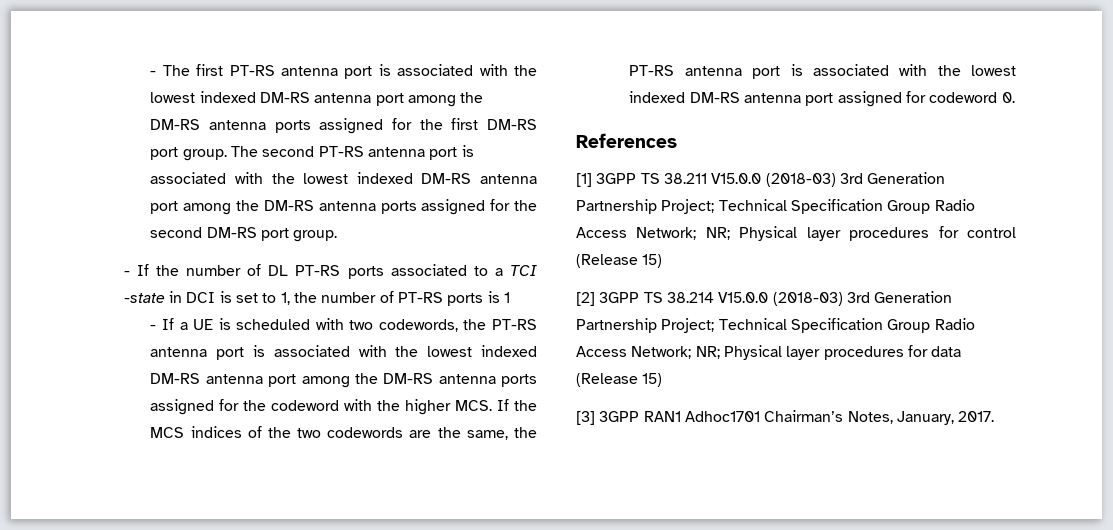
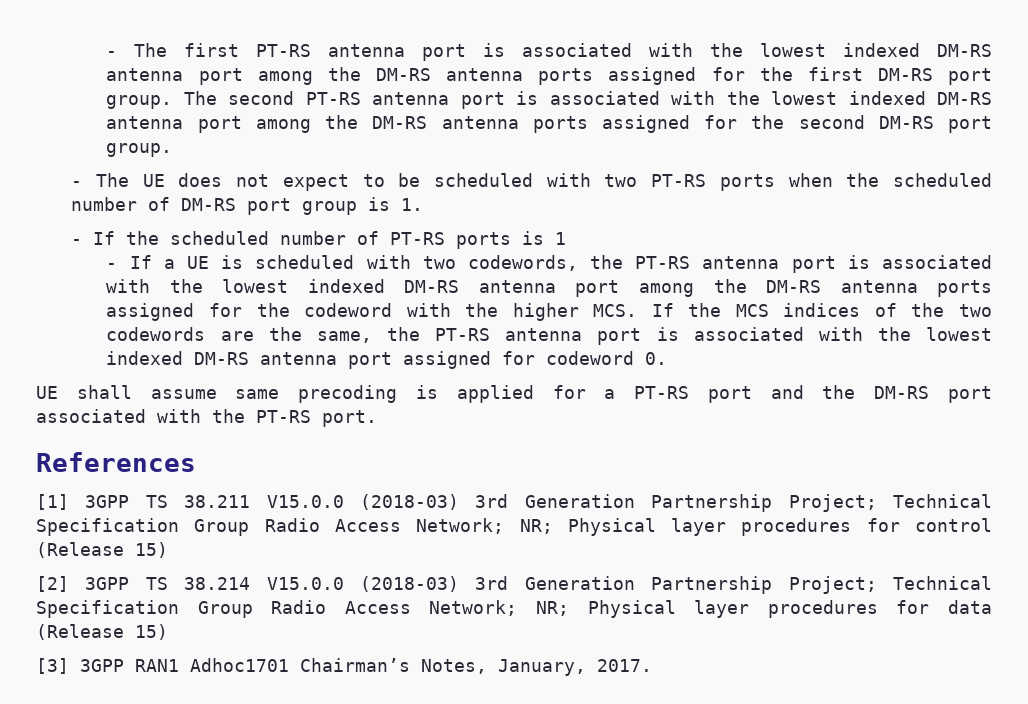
[136,264,537,279] [123,291,317,305] If the number of DL PT-RS ports associated to a TCI -state in DCI is set to 1, the -> [95,173,993,191] [71,197,424,215] [71,231,270,245] The UE does not expect to be scheduled with two PT-RS ports when the scheduled number of DM-RS port group is 1. // - If the scheduled
(1015, 97) none -> [36,385,993,403] [36,409,377,427] // UE shall assume same precoding is applied for a PT-RS port and the DM-RS port associated with the PT-RS port.

